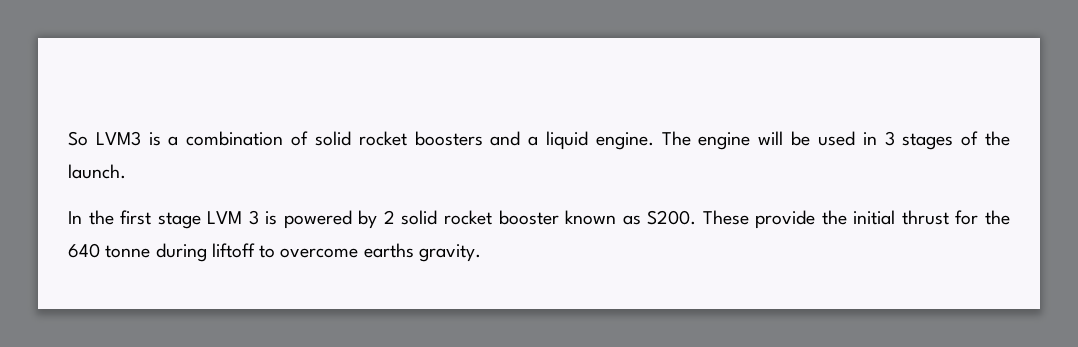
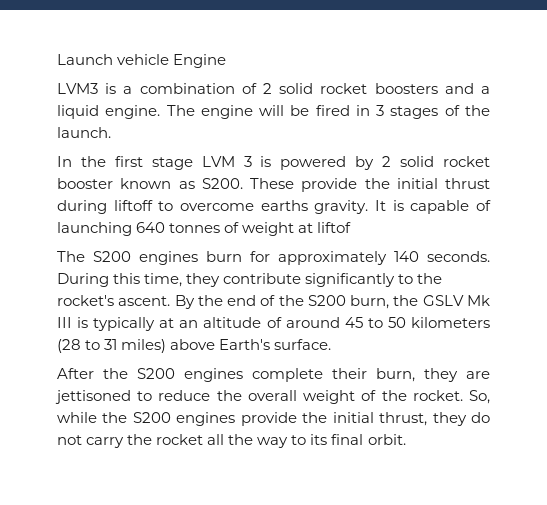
[68,131,88,146] So -> [57,54,227,68] Launch vehicle Engine //
(309, 138) none -> [263,83,272,94] 2
[817,131,855,146] used -> [315,105,350,116] fired
[955,210,1010,225] [68,243,151,258] for the 640 tonne -> (490, 183) none
(481, 253) none -> [375,200,492,214] [57,222,352,236] [57,251,490,265] [57,273,443,287] [57,295,490,309] [57,317,490,331] [57,339,332,353] [57,368,490,382] [55,390,491,404] [57,412,491,426] [57,434,406,448] It is capable of launching 640 tonnes of weight at liftof // The S200 engines burn for approximately 140 seconds. During this time, they contribute significantly to the rocket's ascent. By the end of the S200 burn, the GSLV Mk III is typically at an altitude of around 45 to 50 kilometers (28 to 31 miles) above Earth's surface. // After the S200 engines complete their burn, they are jettisoned to reduce the overall weight of the rocket. So, while the S200 engines provide the initial thrust, they do not carry the rocket all the way to its final orbit.

